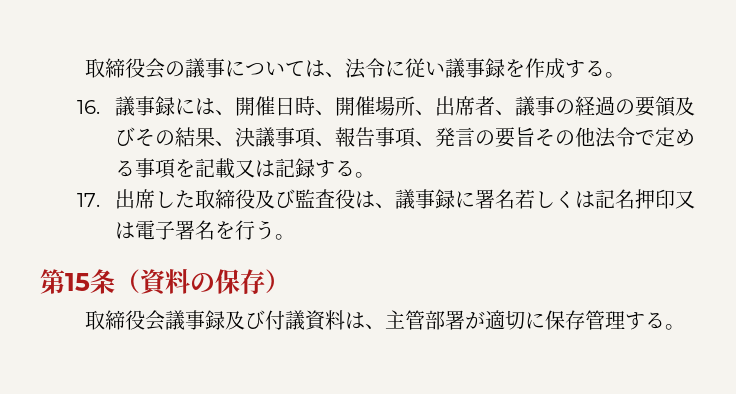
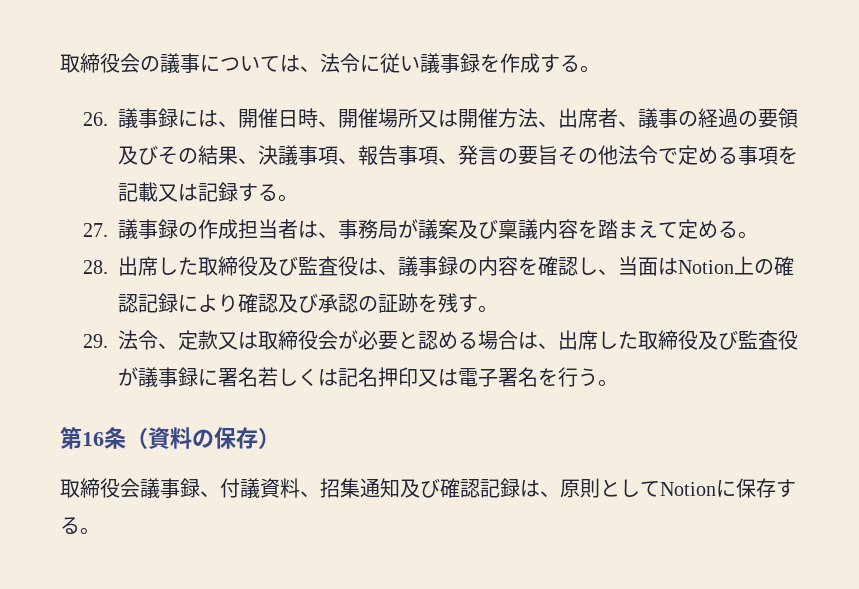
[77,100,101,114] 16. -> [82,112,108,126] 26.
(415, 106) none -> [417,108,538,128] 又は開催方法
[77,193,101,207] 17. -> [82,219,758,239] [82,260,108,274] 27.議事録の作成担当者は、事務局が議案及び稟議内容を踏まえて定める。 // 28.
(455, 199) none -> [457,256,794,276] [117,293,498,313] [82,330,798,350] [117,367,198,387] の内容を確認し、当面はNotion上の確認記録により確認及び承認の証跡を残す。 // 29.法令、定款又は取締役会が必要と認める場合は、出席した取締役及び監査役が議事録
[65,273,90,291] 15 -> [82,432,104,446] 16
[225,310,266,330] 及び -> [200,491,220,497] 、
[345,310,626,330] は、主管部署が適切に保存管理 -> [300,478,776,498] 、招集通知及び確認記録は、原則としてNotionに保存

